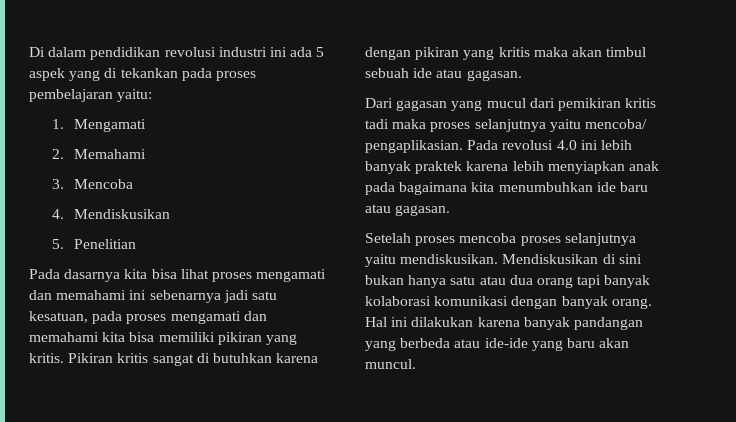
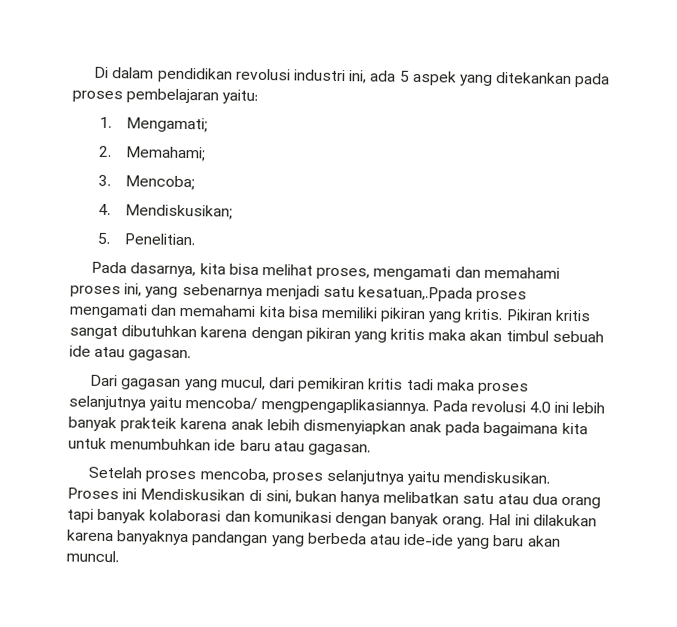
[269,47,287,57] ini -> [348,70,368,84] ini,
[104,68,178,78] di tekankan -> [495,72,573,84] ditekankan
[74,119,147,132] Mengamati -> [125,117,208,133] Mengamati;
[74,149,147,159] Memahami -> [124,146,206,162] Memahami;
[74,179,134,189] Mencoba -> [124,175,195,191] Mencoba;
[74,209,171,219] Mendiskusikan -> [124,204,233,220] Mendiskusikan;
[74,239,137,249] [29,269,327,282] [29,290,277,303] [29,311,123,324] Penelitian // Pada dasarnya kita bisa lihat proses mengamati dan memahami ini sebenarnya jadi satu kesatuan, pada -> [123,233,196,246] [91,261,560,281] [70,283,474,302] Penelitian. // Pada dasarnya, kita bisa melihat proses, mengamati dan memahami proses ini, yang sebenarnya menjadi satu kesatuan,.Ppada
[196,353,272,363] di butuhkan -> [121,325,198,338] dibutuhkan
[486,98,526,108] mucul -> [220,376,266,391] mucul,
[365,140,463,153] pengaplikasian. -> [260,398,429,415] mengpengaplikasiannya.
[415,161,625,174] praktek karena lebih menyiapkan -> [120,417,406,435] prakteik karena anak lebih dismenyiapkan
(495, 187) none -> [68,437,107,450] untuk
[459,233,517,243] mencoba -> [199,468,269,483] mencoba,
(499, 259) none -> [67,487,138,500] Proses ini
[618,254,642,264] sini -> [264,490,292,504] sini,
(447, 281) none -> [383,491,460,504] melibatkan
(431, 301) none -> [224,510,251,522] dan
[523,317,570,330] banyak -> [117,530,190,546] banyaknya

